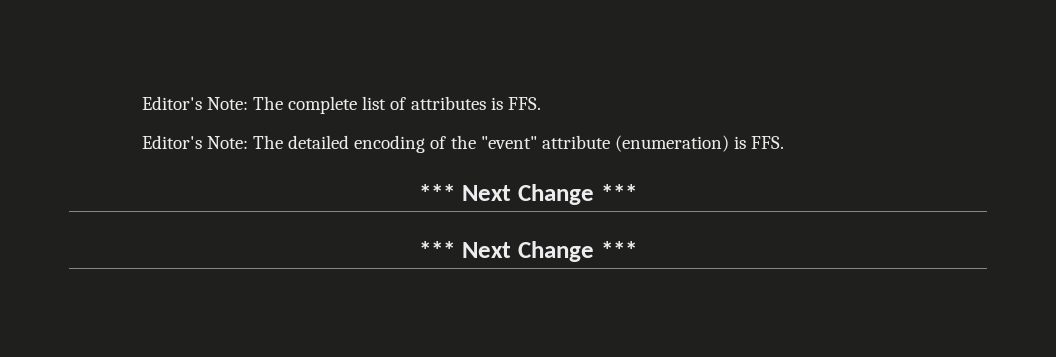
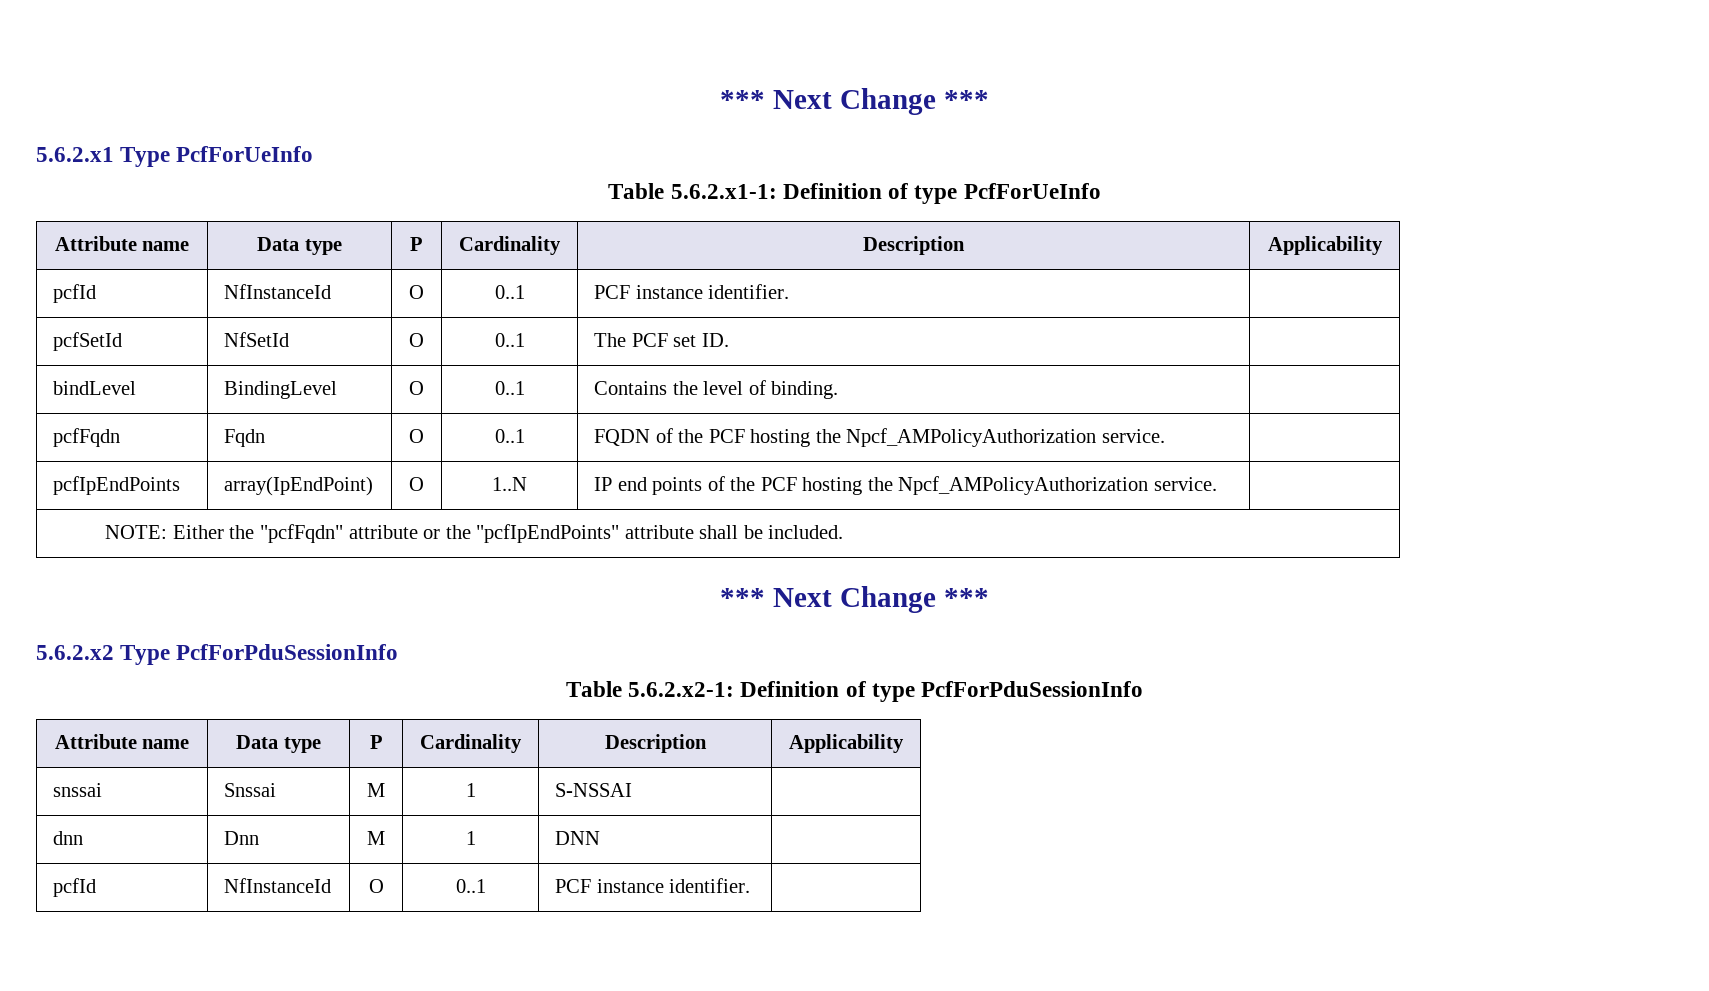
[141,96,541,114] [141,135,785,153] [419,184,637,205] [419,241,637,262] Editor's Note: The complete list of attributes is FFS. // Editor's Note: The detailed encoding of the "event" attribute (enumeration) is FFS. // *** Next Change *** // *** Next Change *** -> [720,88,989,115] [36,146,314,167] [608,183,1101,204] [54,236,190,251] [257,237,342,255] [410,237,423,251] [459,236,561,255] [863,236,965,255] [1267,236,1383,255] [53,284,97,303] [224,284,332,299] [409,285,424,299] [494,285,525,299] [594,284,790,299] [53,332,123,351] [224,332,290,347] [409,333,424,347] [494,333,525,347] [594,333,729,347] [53,381,137,395] [224,381,338,399] [409,381,424,395] [494,381,525,395] [594,380,839,399] [53,428,121,447] [224,429,266,447] [409,429,424,443] [494,429,525,443] [594,428,1165,447] [53,476,181,495] [224,476,374,496] [409,477,424,491] [492,477,527,491] [594,476,1217,495] [105,524,844,543] [720,586,989,613] [36,644,399,665] [565,681,1144,702] [54,734,190,749] [236,735,321,753] [369,735,383,749] [420,734,522,753] [604,734,707,753] [789,734,904,753] [53,783,103,797] [224,783,277,797] [367,783,385,797] [465,783,476,797] [555,783,633,797] [53,831,84,845] [224,831,260,845] [367,831,385,845] [465,831,476,845] [555,831,601,845] [53,878,97,897] [224,878,332,893] [368,879,384,893] [455,879,486,893] [555,878,751,893] *** Next Change *** // 5.6.2.x1 Type PcfForUeInfo // Table 5.6.2.x1-1: Definition of type PcfForUeInfo // Attribute name | Data type | P | Cardinality | Description | Applicability // pcfId | NfInstanceId | O | 0..1 | PCF instance identifier. | // pcfSetId | NfSetId | O | 0..1 | The PCF set ID. | // bindLevel | BindingLevel | O | 0..1 | Contains the level of binding. | // pcfFqdn | Fqdn | O | 0..1 | FQDN of the PCF hosting the Npcf_AMPolicyAuthorization service. | // pcfIpEndPoints | array(IpEndPoint) | O | 1..N | IP end points of the PCF hosting the Npcf_AMPolicyAuthorization service. | // NOTE: Either the "pcfFqdn" attribute or the "pcfIpEndPoints" attribute shall be included. // *** Next Change *** // 5.6.2.x2 Type PcfForPduSessionInfo // Table 5.6.2.x2-1: Definition of type PcfForPduSessionInfo // Attribute name | Data type | P | Cardinality | Description | Applicability // snssai | Snssai | M | 1 | S-NSSAI | // dnn | Dnn | M | 1 | DNN | // pcfId | NfInstanceId | O | 0..1 | PCF instance identifier. |

